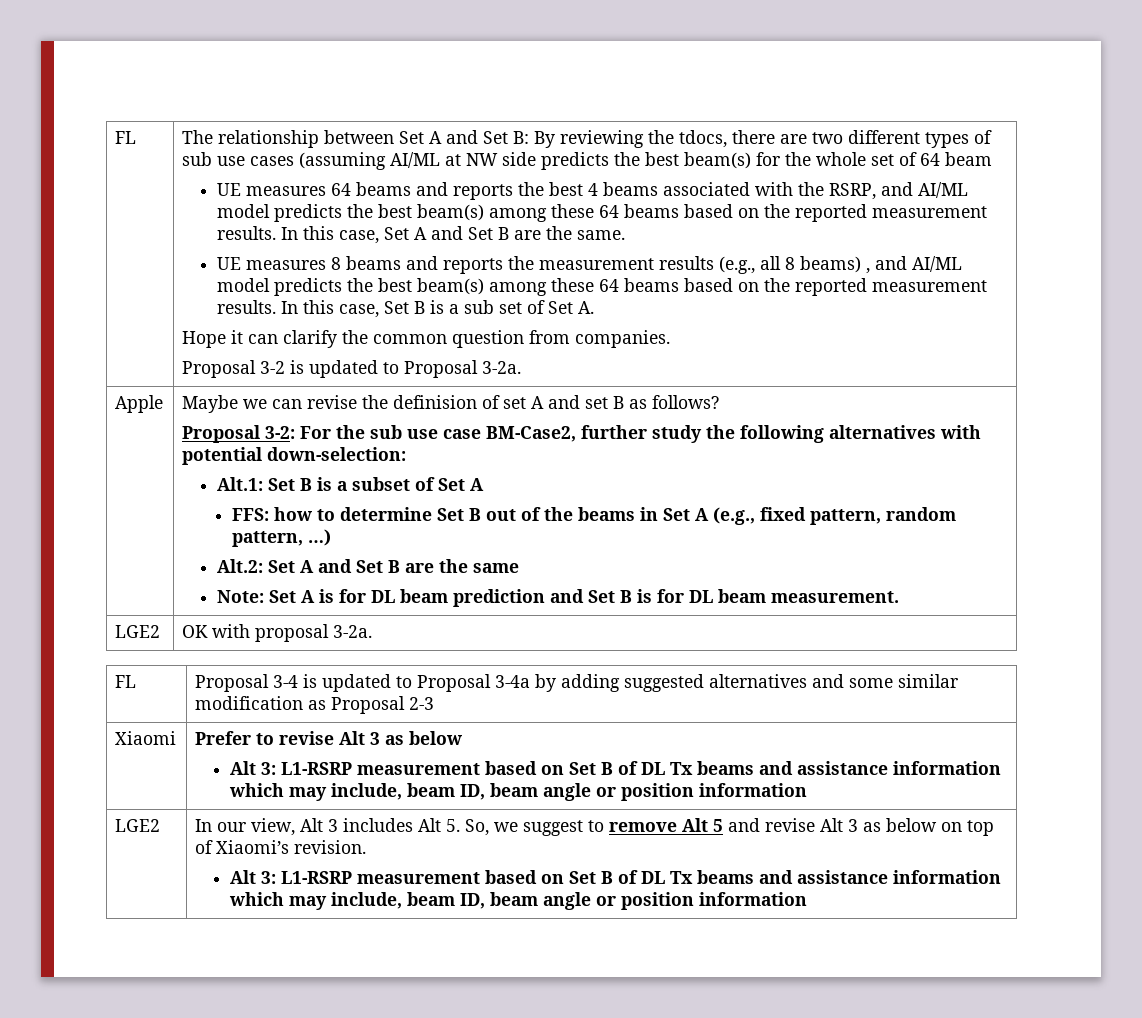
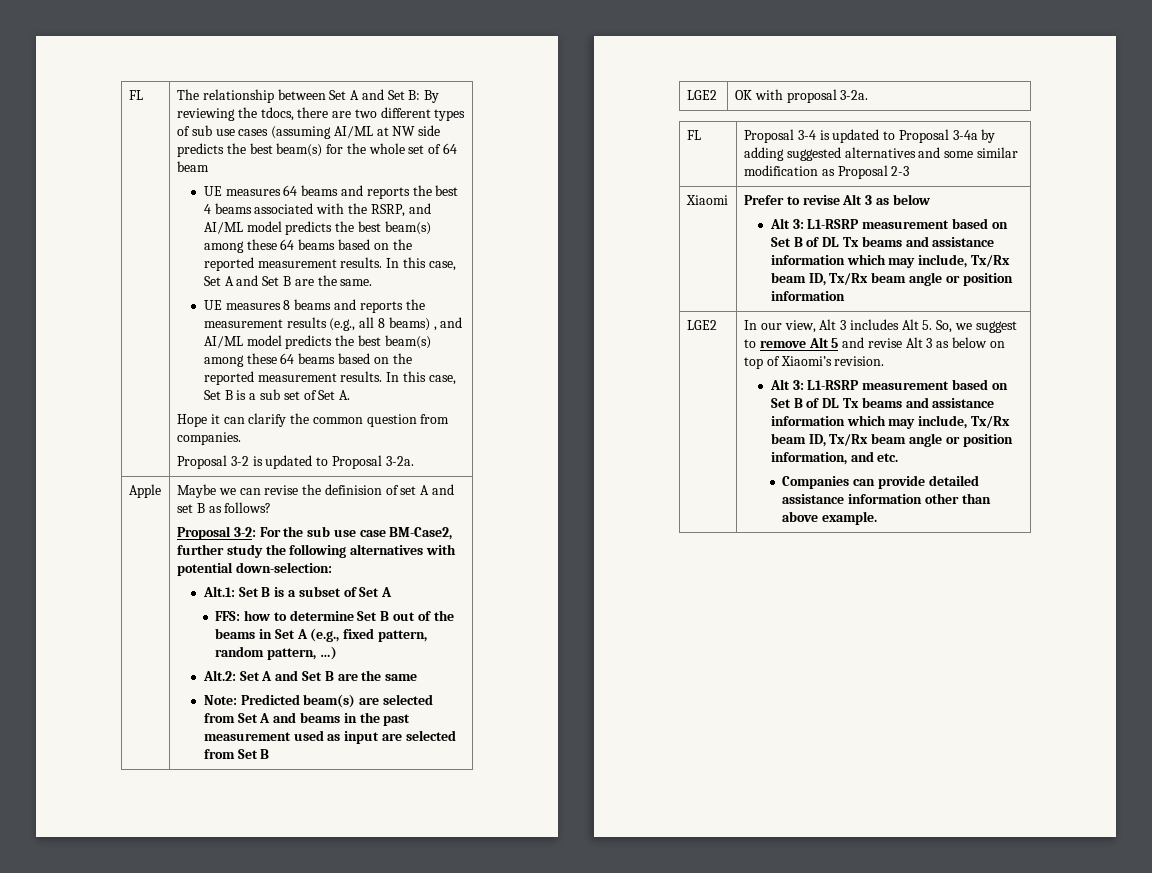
[268,589,899,607] Set A is for DL beam prediction and Set B is for DL beam measurement. -> [240,694,433,708] [203,712,411,726] [203,730,456,744] [203,749,270,759] Predicted beam(s) are selected from Set A and beams in the past measurement used as input are selected from Set B
[406,783,485,800] beam ID, -> [970,255,1010,267] [770,272,869,286] Tx/Rx beam ID, Tx/Rx
[406,892,807,910] beam ID, beam angle or position information -> [970,416,1010,428] [770,433,1013,447] [770,451,899,465] [782,475,979,489] [782,493,991,504] [782,511,878,525] Tx/Rx beam ID, Tx/Rx beam angle or position information, and etc. // Companies can provide detailed assistance information other than above example.

